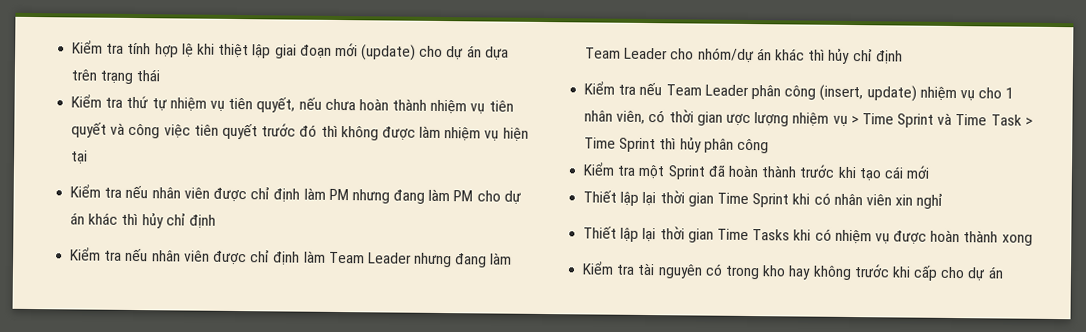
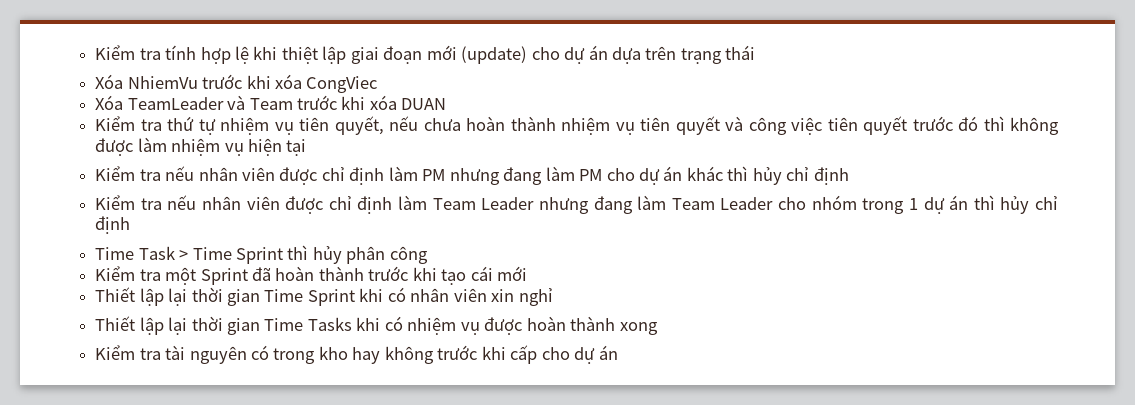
(161, 75) none -> [95,74,378,93] [95,95,447,110] // Xóa NhiemVu trước khi xóa CongViec // Xóa TeamLeader và Team trước khi xóa DUAN
[697,47,903,65] [584,81,1015,102] [584,109,953,128] nhóm/dự án khác thì hủy chỉ định // Kiểm tra nếu Team Leader phân công (insert, update) nhiệm vụ cho 1 nhân viên, có thời gian ược lượng nhiệm vụ > Time Sprint và -> [811,195,1058,214] [95,216,131,234] nhóm trong 1 dự án thì hủy chỉ định //

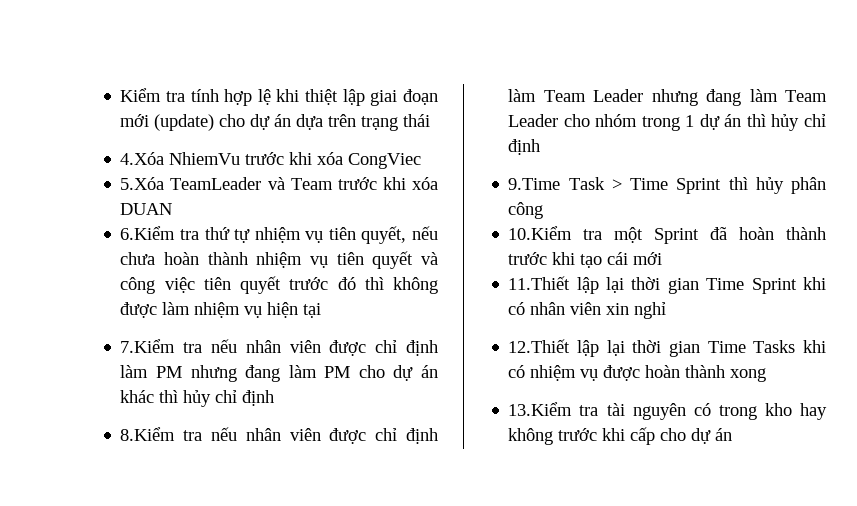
[95,74,124,89] Xóa -> [120,152,165,165] 4.Xóa
[95,95,124,110] Xóa -> [120,177,165,190] 5.Xóa
[95,116,136,131] Kiểm -> [120,226,176,240] 6.Kiểm
[95,166,136,181] Kiểm -> [120,339,176,353] 7.Kiểm
[95,195,136,210] Kiểm -> [120,427,176,441] 8.Kiểm
[95,247,135,260] Time -> [508,178,561,190] 9.Time
[95,266,136,281] Kiểm -> [508,226,573,240] 10.Kiểm
[95,287,136,302] Thiết -> [508,276,571,290] 11.Thiết
[95,316,136,331] Thiết -> [508,339,571,353] 12.Thiết
[95,345,136,360] Kiểm -> [508,402,573,416] 13.Kiểm

